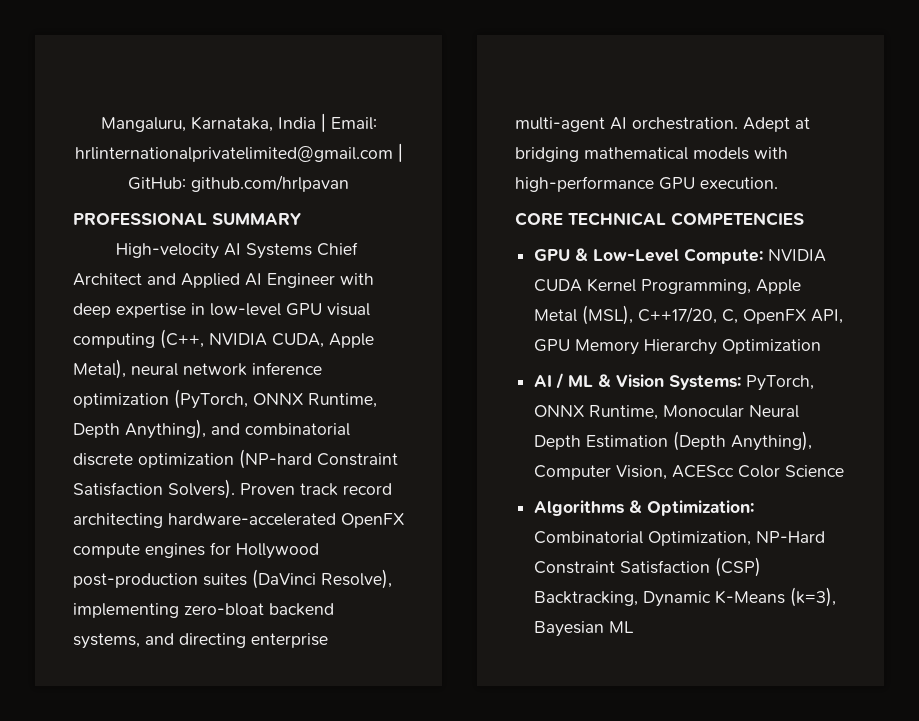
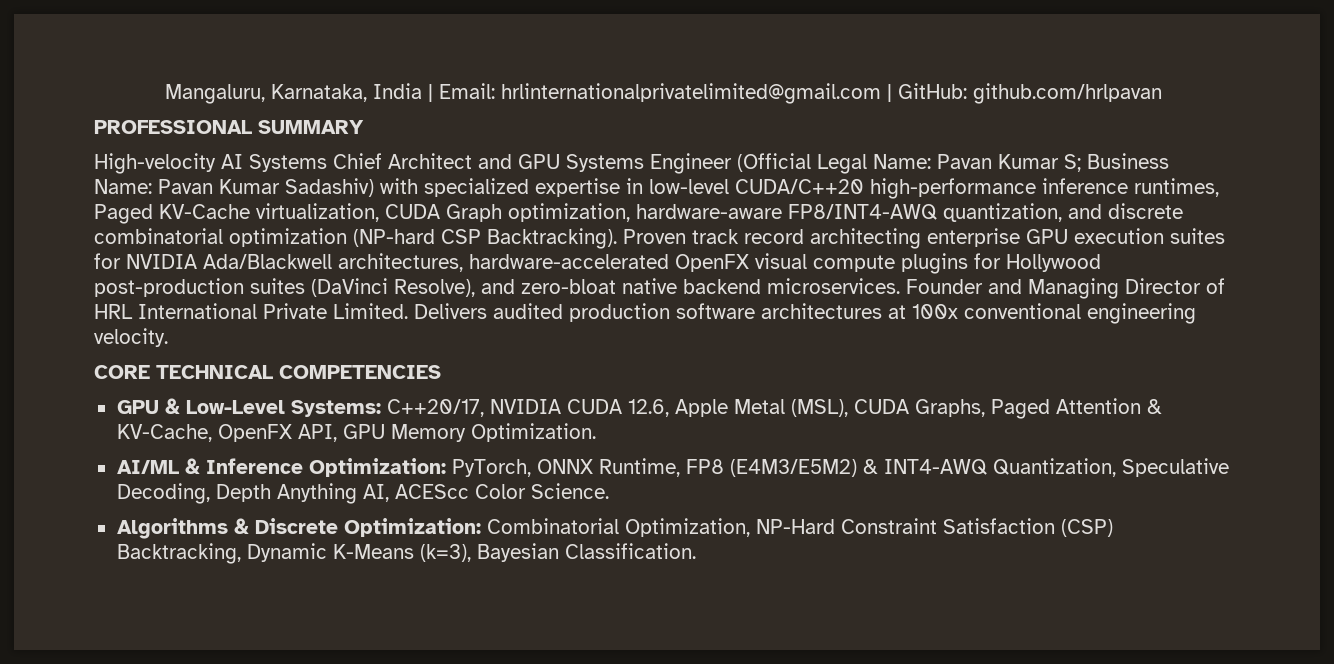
[181,273,374,288] [73,303,370,318] [73,329,374,349] [73,359,322,379] [73,389,377,409] [73,419,350,439] [73,449,398,469] [73,479,392,499] [73,513,404,528] [73,543,205,558] Applied AI Engineer with deep expertise in low-level GPU visual computing (C++, NVIDIA CUDA, Apple Metal), neural network inference optimization (PyTorch, ONNX Runtime, Depth Anything), and combinatorial discrete optimization (NP-hard Constraint Satisfaction Solvers). Proven track record architecting hardware-accelerated OpenFX compute engines -> [518,153,1169,174] [94,178,1219,199] [94,203,1183,224] [94,228,1225,249] [94,253,968,274] GPU Systems Engineer (Official Legal Name: Pavan Kumar S; Business Name: Pavan Kumar Sadashiv) with specialized expertise in low-level CUDA/C++20 high-performance inference runtimes, Paged KV-Cache virtualization, CUDA Graph optimization, hardware-aware FP8/INT4-AWQ quantization, and discrete combinatorial optimization (NP-hard CSP Backtracking). Proven track record architecting enterprise GPU execution suites for NVIDIA Ada/Blackwell architectures, hardware-accelerated OpenFX visual compute plugins
[73,603,334,618] [73,633,328,649] [515,117,810,132] [515,147,788,162] [515,176,778,192] implementing zero-bloat backend systems, and directing enterprise multi-agent AI orchestration. Adept at bridging mathematical models with high-performance GPU execution. -> [481,278,1225,299] [94,303,1196,324] [94,328,168,347] and zero-bloat native backend microservices. Founder and Managing Director of HRL International Private Limited. Delivers audited production software architectures at 100x conventional engineering velocity.
[684,248,827,264] [534,278,802,294] [534,305,844,325] [534,339,822,355] [534,373,815,391] [534,405,800,420] [534,431,813,451] [534,465,668,480] Compute: NVIDIA CUDA Kernel Programming, Apple Metal (MSL), C++17/20, C, OpenFX API, GPU Memory Hierarchy Optimization // AI / ML & Vision Systems: PyTorch, ONNX Runtime, Monocular Neural Depth Estimation (Depth Anything), Computer Vision, -> [290,398,1162,419] [116,423,596,442] [116,458,1229,477] [116,483,389,504] Systems: C++20/17, NVIDIA CUDA 12.6, Apple Metal (MSL), CUDA Graphs, Paged Attention & KV-Cache, OpenFX API, GPU Memory Optimization. // AI/ML & Inference Optimization: PyTorch, ONNX Runtime, FP8 (E4M3/E5M2) & INT4-AWQ Quantization, Speculative Decoding, Depth Anything AI,
[785,465,845,477] Science -> [530,483,609,499] Science.
(643, 506) none -> [254,518,338,534] Discrete
[609,621,635,633] ML -> [564,543,696,559] Classification.

